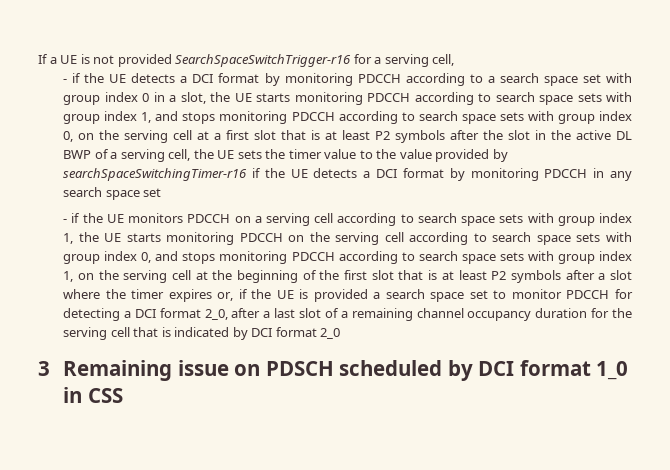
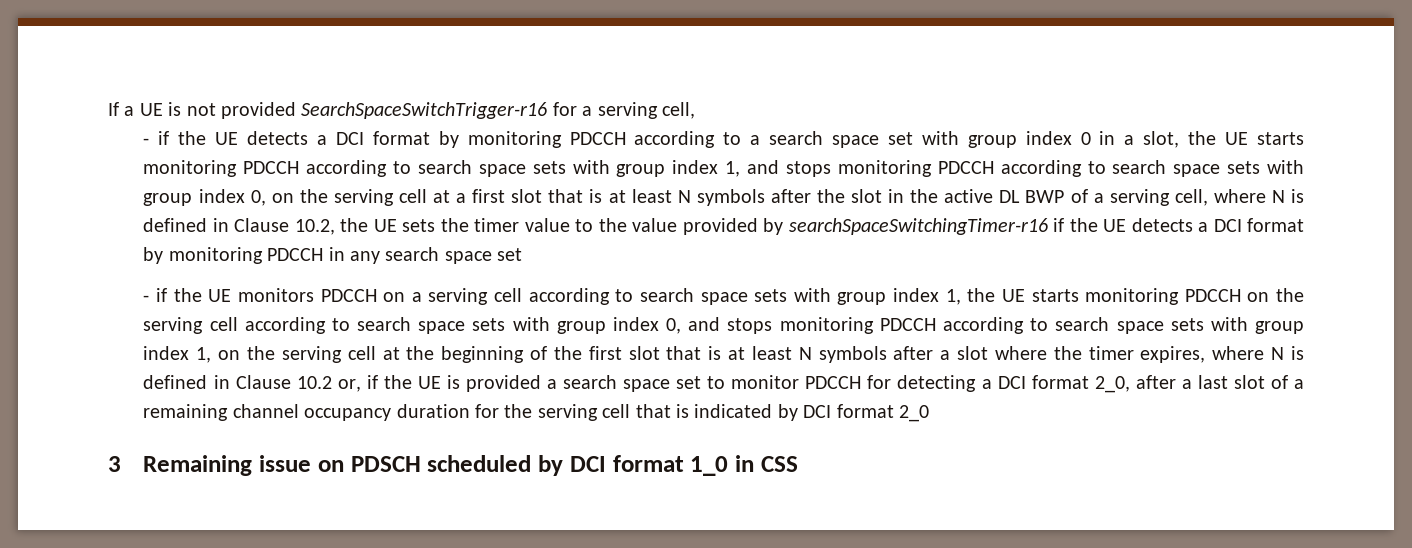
[375,131,391,140] P2 -> [677,190,691,203] N
(191, 155) none -> [1213,189,1304,203] [143,218,335,235] where N is defined in Clause 10.2,
[491,271,507,280] P2 -> [798,347,812,360] N
[168,289,212,302] expires -> [1140,346,1304,363] [143,375,332,389] expires, where N is defined in Clause 10.2

